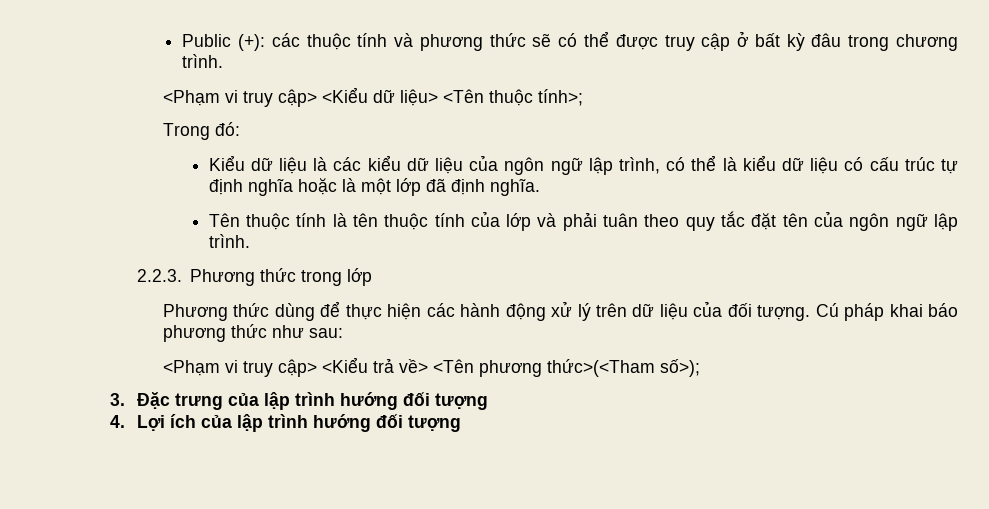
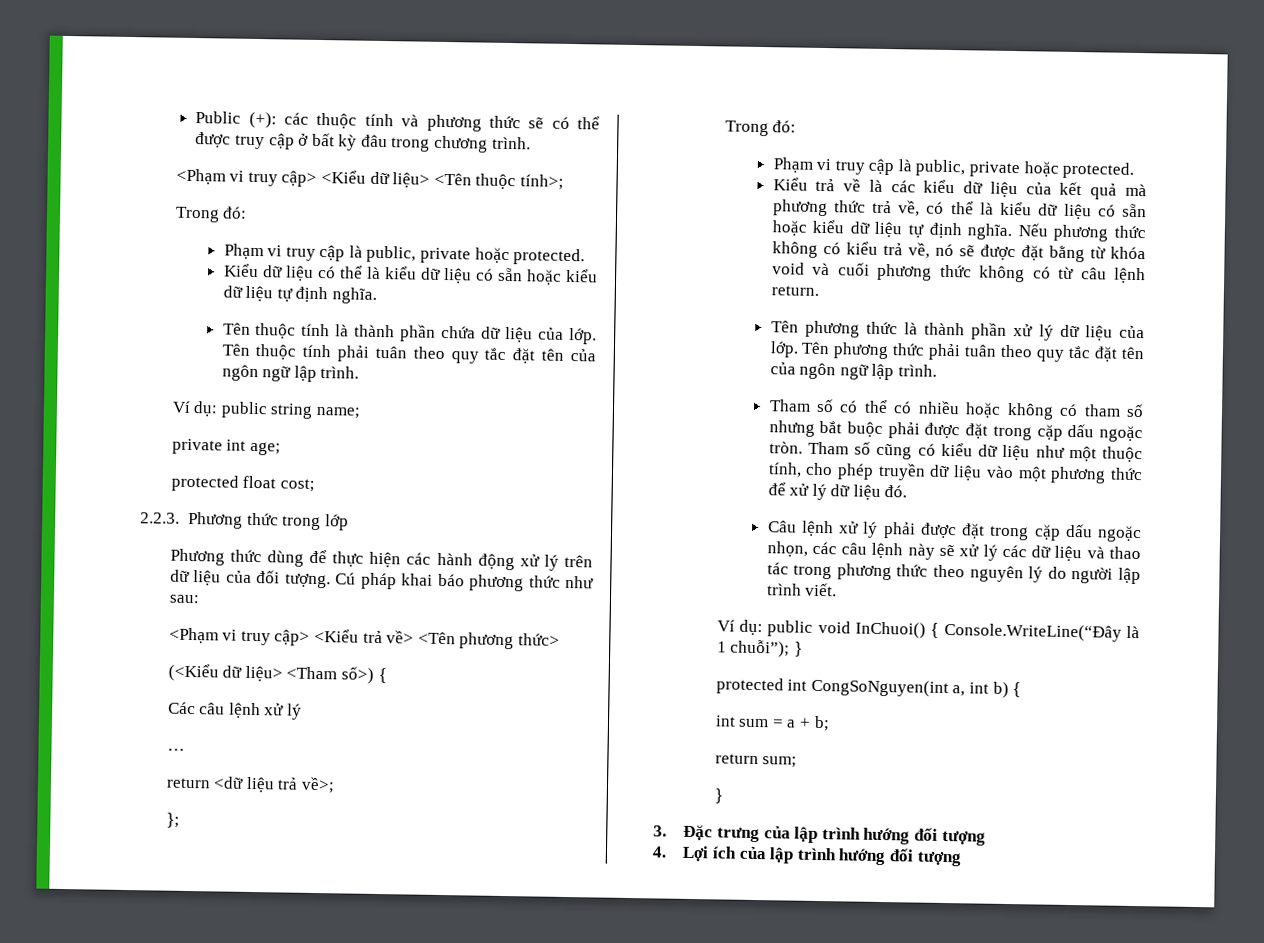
[208,155,959,175] [208,178,446,196] Kiểu dữ liệu là các kiểu dữ liệu của ngôn ngữ lập trình, có thể là kiểu dữ liệu có cấu trúc tự định nghĩa hoặc là một lớp đã -> [223,243,586,266] [223,263,599,285] [222,285,293,302] Phạm vi truy cập là public, private hoặc protected. // Kiểu dữ liệu có thể là kiểu dữ liệu có sẵn hoặc kiểu dữ liệu tự
[352,211,557,231] tên thuộc tính của lớp và -> [354,324,597,345] [221,343,332,360] thành phần chứa dữ liệu của lớp. Tên thuộc tính
(250, 241) none -> [171,400,360,419] [171,438,281,456] [170,474,315,492] // Ví dụ: public string name; // private int age; // protected float cost;
[546,359,700,377] thức>(<Tham số>); -> [517,633,560,646] [167,663,387,684] [167,701,302,720] [166,748,185,751] [165,776,335,794] [165,812,180,828] [724,120,797,137] [772,157,1135,179] [772,177,1147,200] [772,199,1148,220] [771,219,1146,242] [771,241,1146,263] [771,262,1146,284] [770,285,819,296] [770,320,1145,341] [769,341,1145,362] [769,362,937,381] [768,398,1144,420] [768,420,1143,443] [768,441,1144,463] [767,462,1143,484] [767,482,908,501] [767,520,1142,543] [766,541,1142,562] [766,562,1142,585] [766,582,838,597] [716,619,1140,642] [716,639,803,658] [715,677,1022,699] [714,715,830,732] [714,753,798,768] [713,788,723,804] thức> // (<Kiểu dữ liệu> <Tham số>) { // Các câu lệnh xử lý // … // return <dữ liệu trả về>; // }; // Trong đó: // Phạm vi truy cập là public, private hoặc protected. // Kiểu trả về là các kiểu dữ liệu của kết quả mà phương thức trả về, có thể là kiểu dữ liệu có sẵn hoặc kiểu dữ liệu tự định nghĩa. Nếu phương thức không có kiểu trả về, nó sẽ được đặt bằng từ khóa void và cuối phương thức không có từ câu lệnh return. // Tên phương thức là thành phần xử lý dữ liệu của lớp. Tên phương thức phải tuân theo quy tắc đặt tên của ngôn ngữ lập trình. // Tham số có thể có nhiều hoặc không có tham số nhưng bắt buộc phải được đặt trong cặp dấu ngoặc tròn. Tham số cũng có kiểu dữ liệu như một thuộc tính, cho phép truyền dữ liệu vào một phương thức để xử lý dữ liệu đó. // Câu lệnh xử lý phải được đặt trong cặp dấu ngoặc nhọn, các câu lệnh này sẽ xử lý các dữ liệu và thao tác trong phương thức theo nguyên lý do người lập trình viết. // Ví dụ: public void InChuoi() { Console.WriteLine(“Đây là 1 chuỗi”); } // protected int CongSoNguyen(int a, int b) { // int sum = a + b; // return sum; // }

